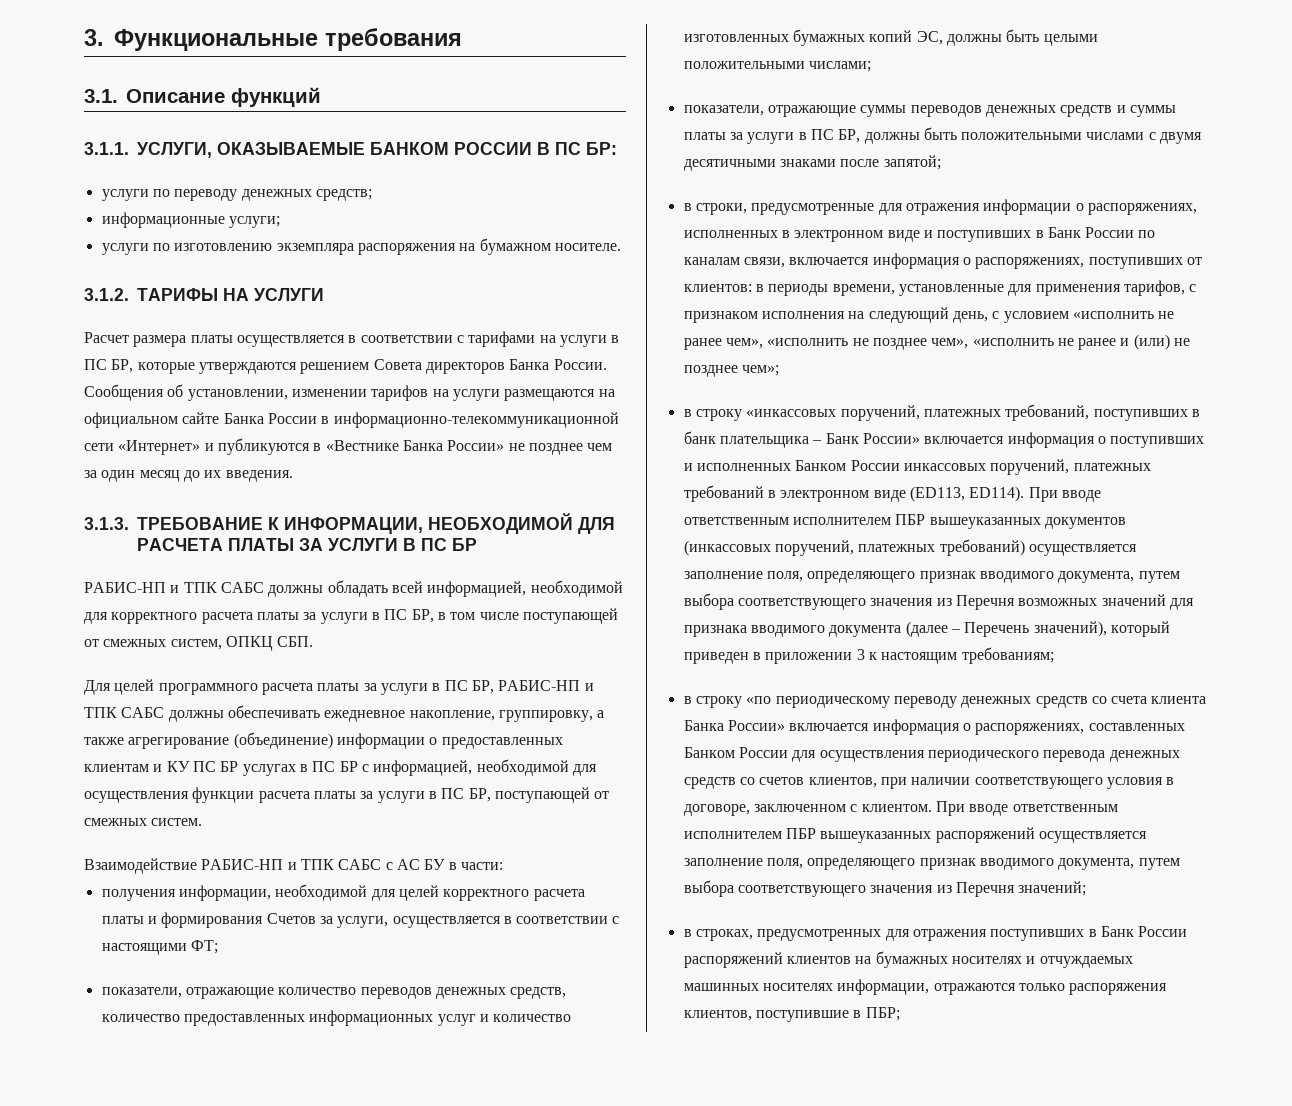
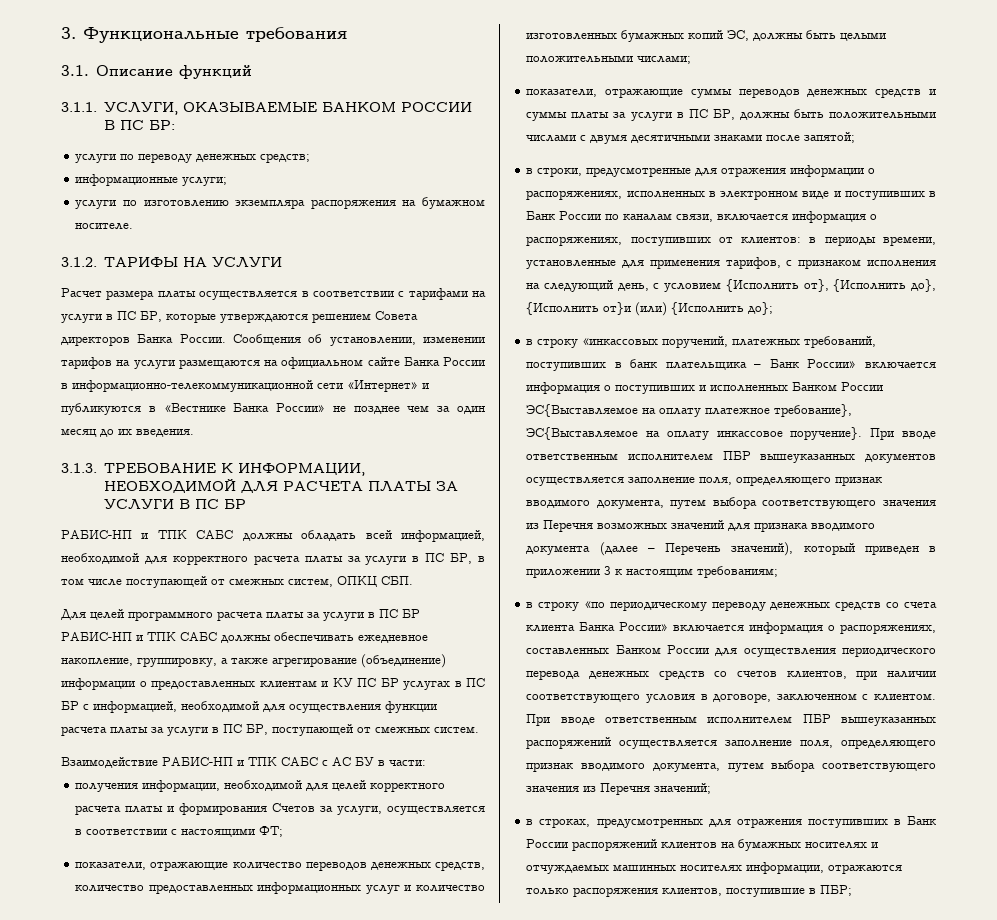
[471,680,494,694] БР, -> [402,609,420,618] БР
[1072,311,1175,319] [683,334,1191,350] [683,365,779,377] «исполнить не ранее чем», «исполнить не позднее чем», «исполнить не ранее и (или) не позднее чем»; -> [725,279,936,292] [526,302,774,316] {Исполнить от}, {Исполнить до}, {Исполнить от}и (или) {Исполнить до};
[903,459,1151,475] [683,485,1025,502] инкассовых поручений, платежных требований в электронном виде (ED113, ED114). -> [526,404,853,417] [526,427,863,440] ЭС{Выставляемое на оплату платежное требование}, ЭС{Выставляемое на оплату инкассовое поручение}.
[683,539,1025,556] (инкассовых поручений, платежных требований) -> (936, 458) none

